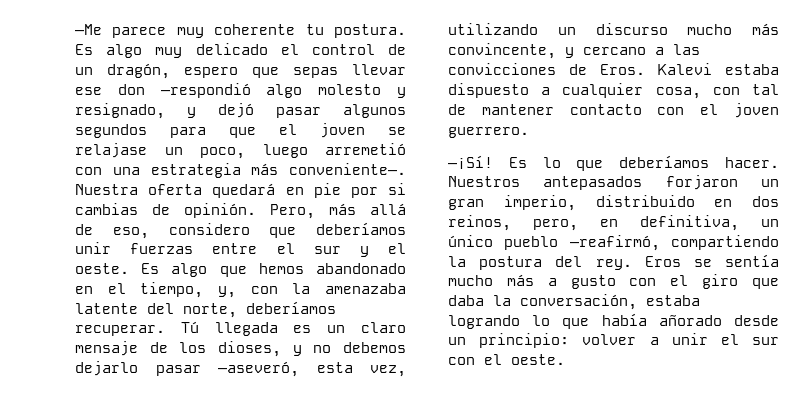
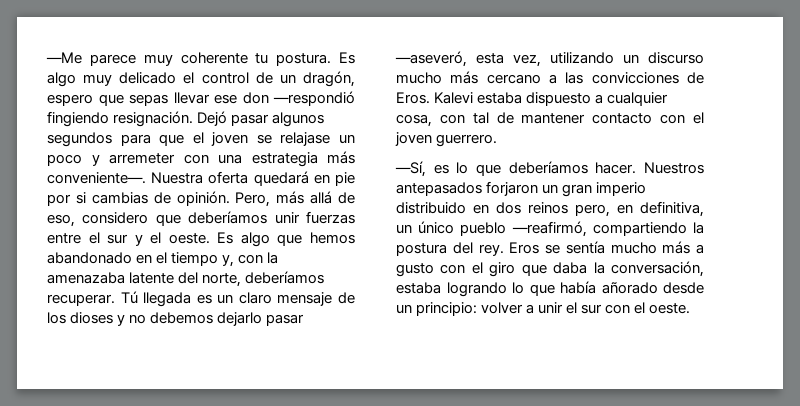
[266,84,407,98] [75,103,254,119] algo molesto y resignado, y dejó -> [47,111,228,127] fingiendo resignación. Dejó
[200,143,406,159] poco, luego arremetió -> [47,153,175,166] poco y arremeter
[140,282,204,298] tiempo, -> [171,252,219,266] tiempo
[218,341,281,357] dioses, -> [70,312,114,324] dioses
[448,43,574,59] convincente, y -> (479, 77) none
[448,155,527,169] —¡Sí! Es -> [395,161,449,177] —Sí, es
[503,195,576,211] imperio, -> [596,182,647,196] imperio
[448,215,511,231] reinos, -> [528,202,568,214] reinos

